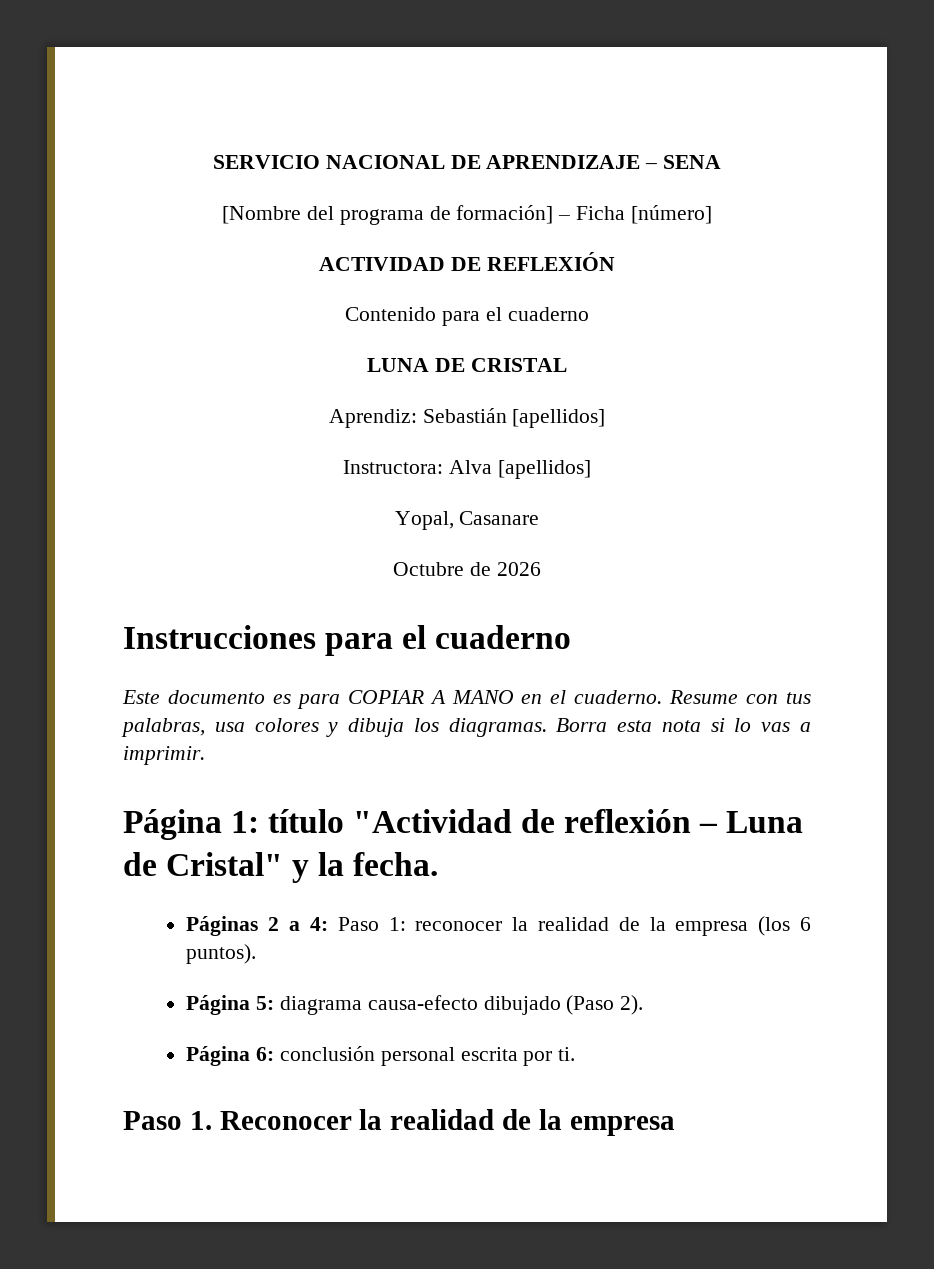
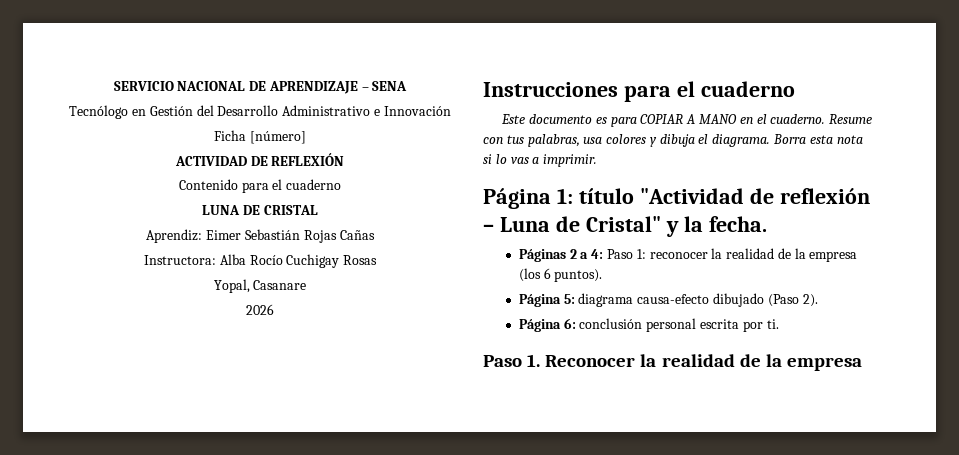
[222,205,571,225] [Nombre del programa de formación] – -> [69,105,451,119] Tecnólogo en Gestión del Desarrollo Administrativo e Innovación //
[422,408,606,428] [343,460,591,479] Sebastián [apellidos] // Instructora: Alva [apellidos] -> [206,229,375,243] [143,254,378,268] Eimer Sebastián Rojas Cañas // Instructora: Alba Rocío Cuchigay Rosas
[393,562,491,576] Octubre de -> (307, 285) none
[413,718,547,737] los diagramas. -> [698,134,771,147] el diagrama.

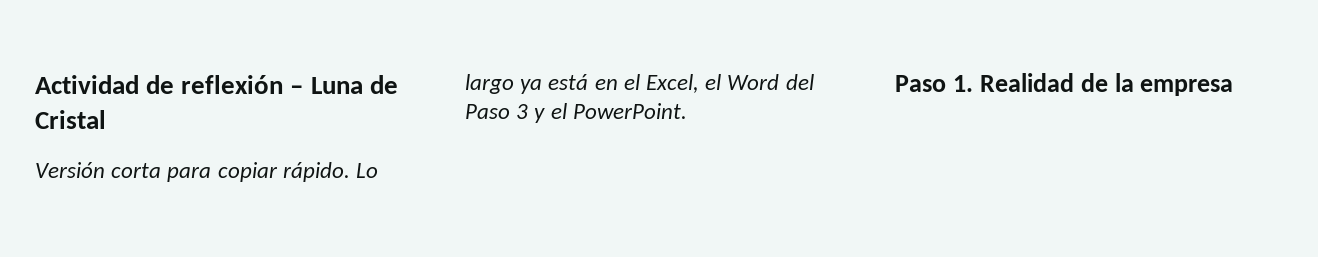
[113,81,408,94] [69,105,451,119] [214,130,306,144] [174,153,345,166] [178,179,342,193] [202,205,318,215] [146,229,375,243] [143,254,378,268] [213,279,307,293] [246,304,274,315] [483,81,795,102] [501,114,873,127] [483,134,863,147] [483,154,598,167] [483,188,744,209] SERVICIO NACIONAL DE APRENDIZAJE – SENA // Tecnólogo en Gestión del Desarrollo Administrativo e Innovación // Ficha [número] // ACTIVIDAD DE REFLEXIÓN // Contenido para el cuaderno // LUNA DE CRISTAL // Aprendiz: Eimer Sebastián Rojas Cañas // Instructora: Alba Rocío Cuchigay Rosas // Yopal, Casanare // 2026 // Instrucciones para el cuaderno // Este documento es para COPIAR A MANO en el cuaderno. Resume con tus palabras, usa colores y dibuja el diagrama. Borra esta nota si lo vas a imprimir. // Página 1: título "Actividad -> [35,75,139,94] Actividad
[585,216,767,237] [518,248,858,262] [518,268,603,282] [518,293,818,307] [518,318,779,332] [483,354,735,367] Cristal" y la fecha. // Páginas 2 a 4: Paso 1: reconocer la realidad de la empresa (los 6 puntos). // Página 5: diagrama causa-efecto dibujado (Paso 2). // Página 6: conclusión personal escrita por ti. // Paso 1. Reconocer la realidad -> [35,110,106,129] [35,162,379,182] [465,74,814,94] [465,103,687,123] [895,73,1074,92] Cristal // Versión corta para copiar rápido. Lo largo ya está en el Excel, el Word del Paso 3 y el PowerPoint. // Paso 1. Realidad

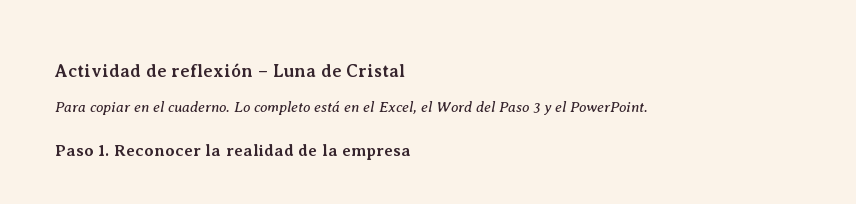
[35,162,379,182] [465,74,543,94] Versión corta para copiar rápido. Lo largo ya -> [55,101,311,115] Para copiar en el cuaderno. Lo completo
[979,73,1074,92] Realidad -> [113,144,294,156] Reconocer la realidad

